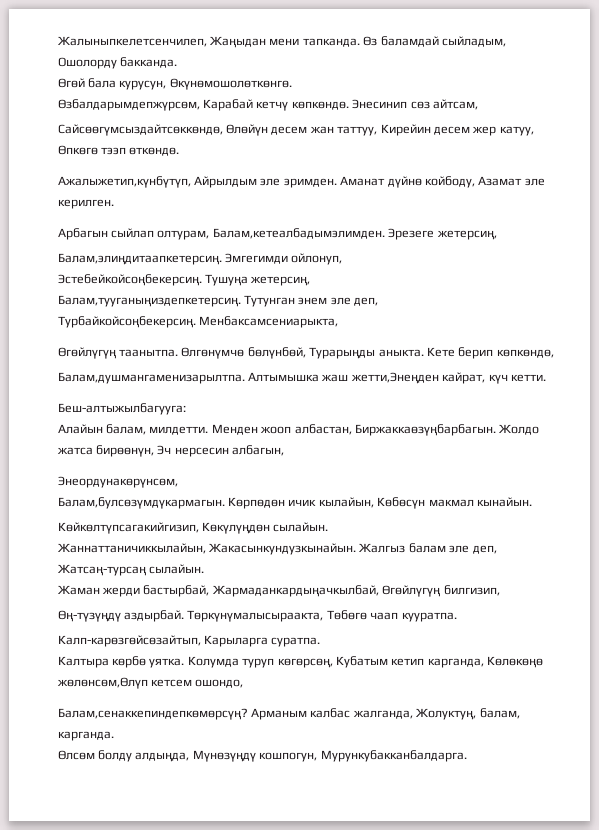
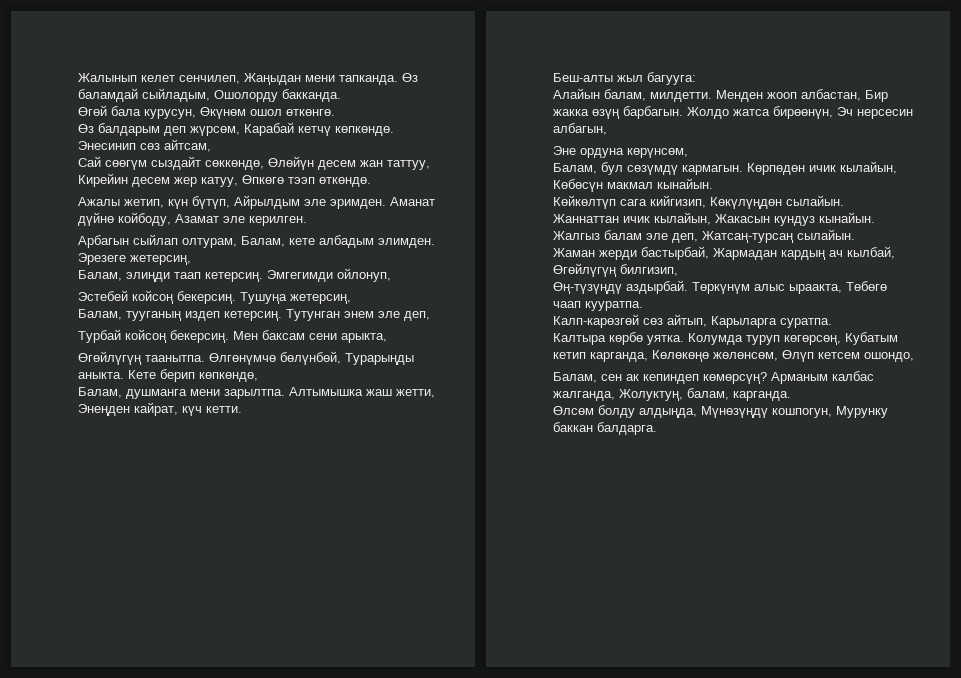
[56,36,207,47] Жалыныпкелетсенчилеп, -> [78,73,241,84] Жалынып келет сенчилеп,
[169,78,292,90] [57,99,200,111] Өкүнөмошолөткөнгө. // Өзбалдарымдепжүрсөм, -> [200,107,336,119] [78,123,241,136] Өкүнөм ошол өткөнгө. // Өз балдарым деп жүрсөм,
[57,124,223,136] Сайсөөгүмсыздайтсөккөндө, -> [78,156,265,170] Сай сөөгүм сыздайт сөккөндө,
[57,176,191,188] Ажалыжетип,күнбүтүп, -> [78,196,231,209] Ажалы жетип, күн бүтүп,
[212,228,497,240] [57,253,222,265] Балам,кетеалбадымэлимден. Эрезеге жетерсиң, // Балам,элиңдитаапкетерсиң. -> [241,235,436,248] [78,253,192,265] [78,270,264,282] Балам, кете албадым элимден. Эрезеге жетерсиң, // Балам, элиңди таап кетерсиң.
[57,274,202,286] Эстебейкойсоңбекерсиң. -> [78,290,237,304] Эстебей койсоң бекерсиң.
[57,295,241,307] Балам,тууганыңиздепкетерсиң. -> [78,309,283,321] Балам, тууганың издеп кетерсиң.
[57,316,339,328] Турбайкойсоңбекерсиң. Менбаксамсениарыкта, -> [78,329,388,343] Турбай койсоң бекерсиң. Мен баксам сени арыкта,
[57,372,439,384] Балам,душмангаменизарылтпа. Алтымышка жаш жетти,Энеңден -> [78,387,436,399] [78,404,131,416] Балам, душманга мени зарылтпа. Алтымышка жаш жетти, Энеңден
[57,403,186,415] Беш-алтыжылбагууга: -> [553,72,697,85] Беш-алты жыл багууга:
[354,424,496,436] Биржаккаөзүңбарбагын. -> [865,90,889,102] [553,106,684,119] Бир жакка өзүң барбагын.
[57,476,178,488] [57,497,225,509] Энеордунакөрүнсөм, // Балам,булсөзүмдүкармагын. -> [553,146,689,158] [553,162,744,175] Эне ордуна көрүнсөм, // Балам, бул сөзүмдү кармагын.
[57,522,199,534] Көйкөлтүпсагакийгизип, -> [553,195,707,209] Көйкөлтүп сага кийгизип,
[56,543,357,555] Жаннаттаничиккылайын, Жакасынкундузкынайын. -> [553,212,876,226] Жаннаттан ичик кылайын, Жакасын кундуз кынайын.
[211,585,379,597] Жармаданкардыңачкылбай, -> [713,246,896,260] Жармадан кардың ач кылбай,
[187,610,324,622] Төркүнүмалысыраакта, -> [692,282,843,294] Төркүнүм алыс ыраакта,
[57,635,201,647] Калп-карөзгөйсөзайтып, -> [553,314,708,328] Калп-карөзгөй сөз айтып,
[56,677,148,689] жөлөнсөм,Өлүп -> [713,350,815,362] жөлөнсөм, Өлүп
[57,708,248,720] Балам,сенаккепиндепкөмөрсүң? -> [553,372,768,384] Балам, сен ак кепиндеп көмөрсүң?
[320,750,467,762] Мурункубакканбалдарга. -> [836,406,889,418] [553,422,658,435] Мурунку баккан балдарга.

